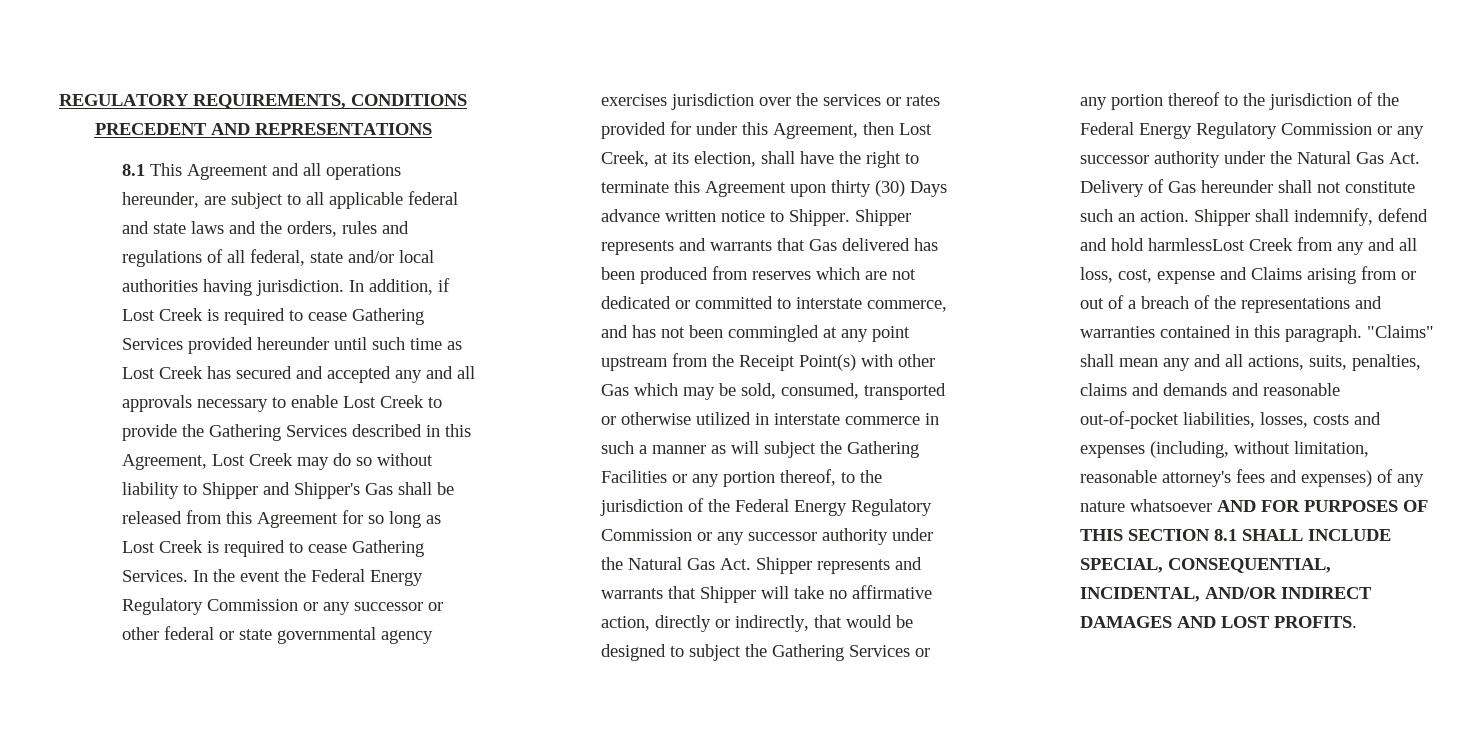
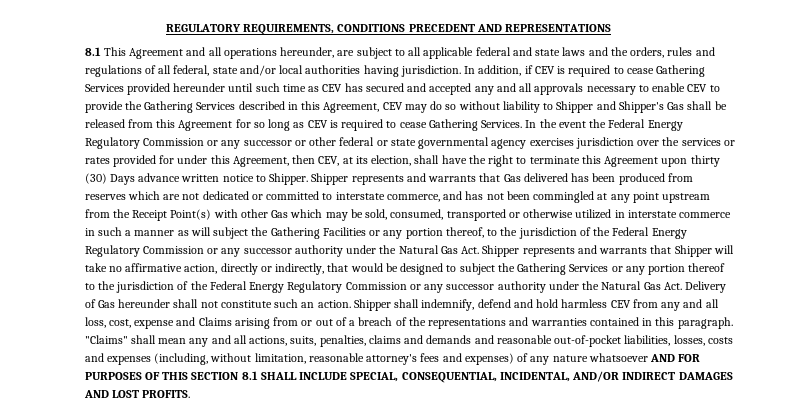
[121,308,203,321] Lost Creek -> [534,66,555,74] CEV
[121,366,203,379] Lost Creek -> [322,84,343,92] CEV
[342,395,424,408] Lost Creek -> [687,84,708,92] CEV
[211,453,293,466] Lost Creek -> [382,102,403,110] CEV
[121,540,203,553] Lost Creek -> [307,120,328,128] CEV
[898,123,932,135] [600,151,649,167] Lost Creek, -> [318,156,340,166] CEV,
[1147,238,1293,251] harmlessLost Creek -> [561,299,631,308] harmless CEV

